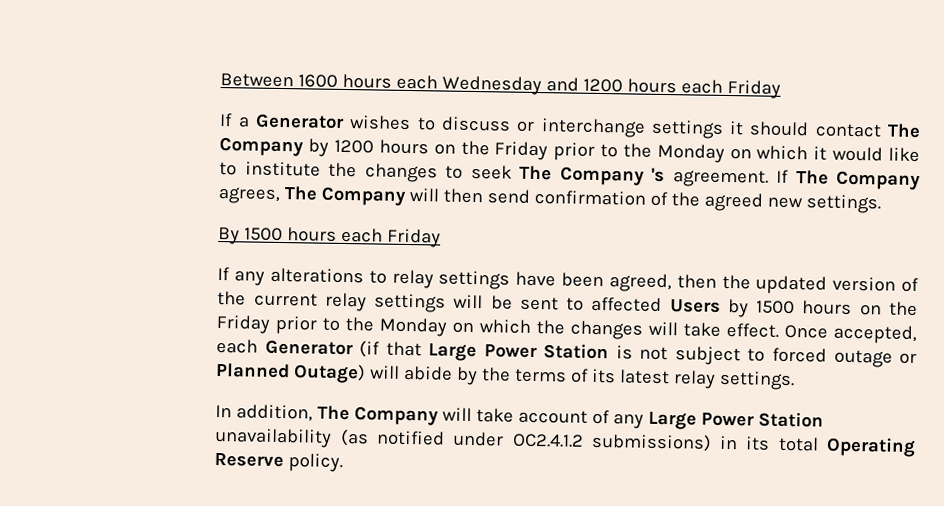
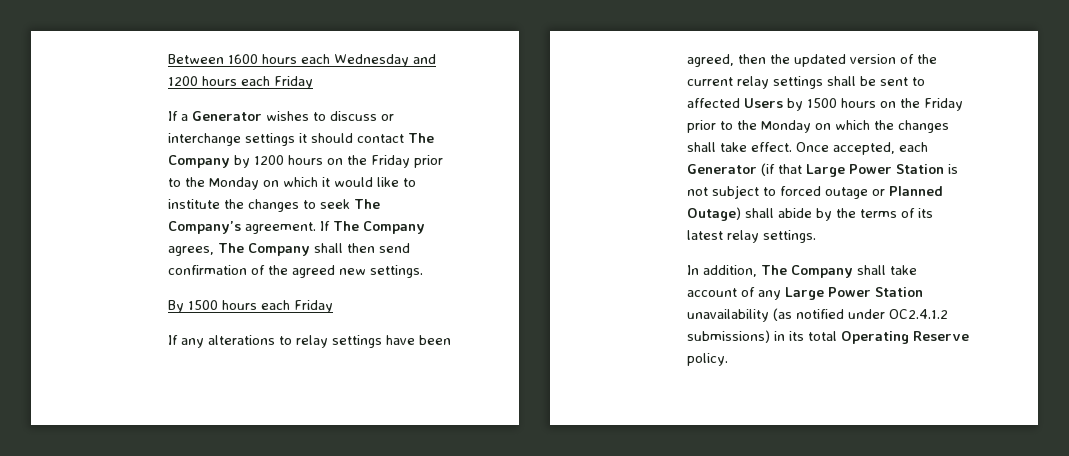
[559,166,666,186] Company 's -> [167,221,241,234] Company’s
[409,188,441,202] will -> [313,243,343,253] shall
[453,294,484,309] will -> [826,76,856,86] shall
[648,321,679,336] will -> [686,142,716,152] shall
[370,365,401,379] will -> [744,208,774,218] shall
[442,407,473,422] will -> [856,265,886,275] shall

